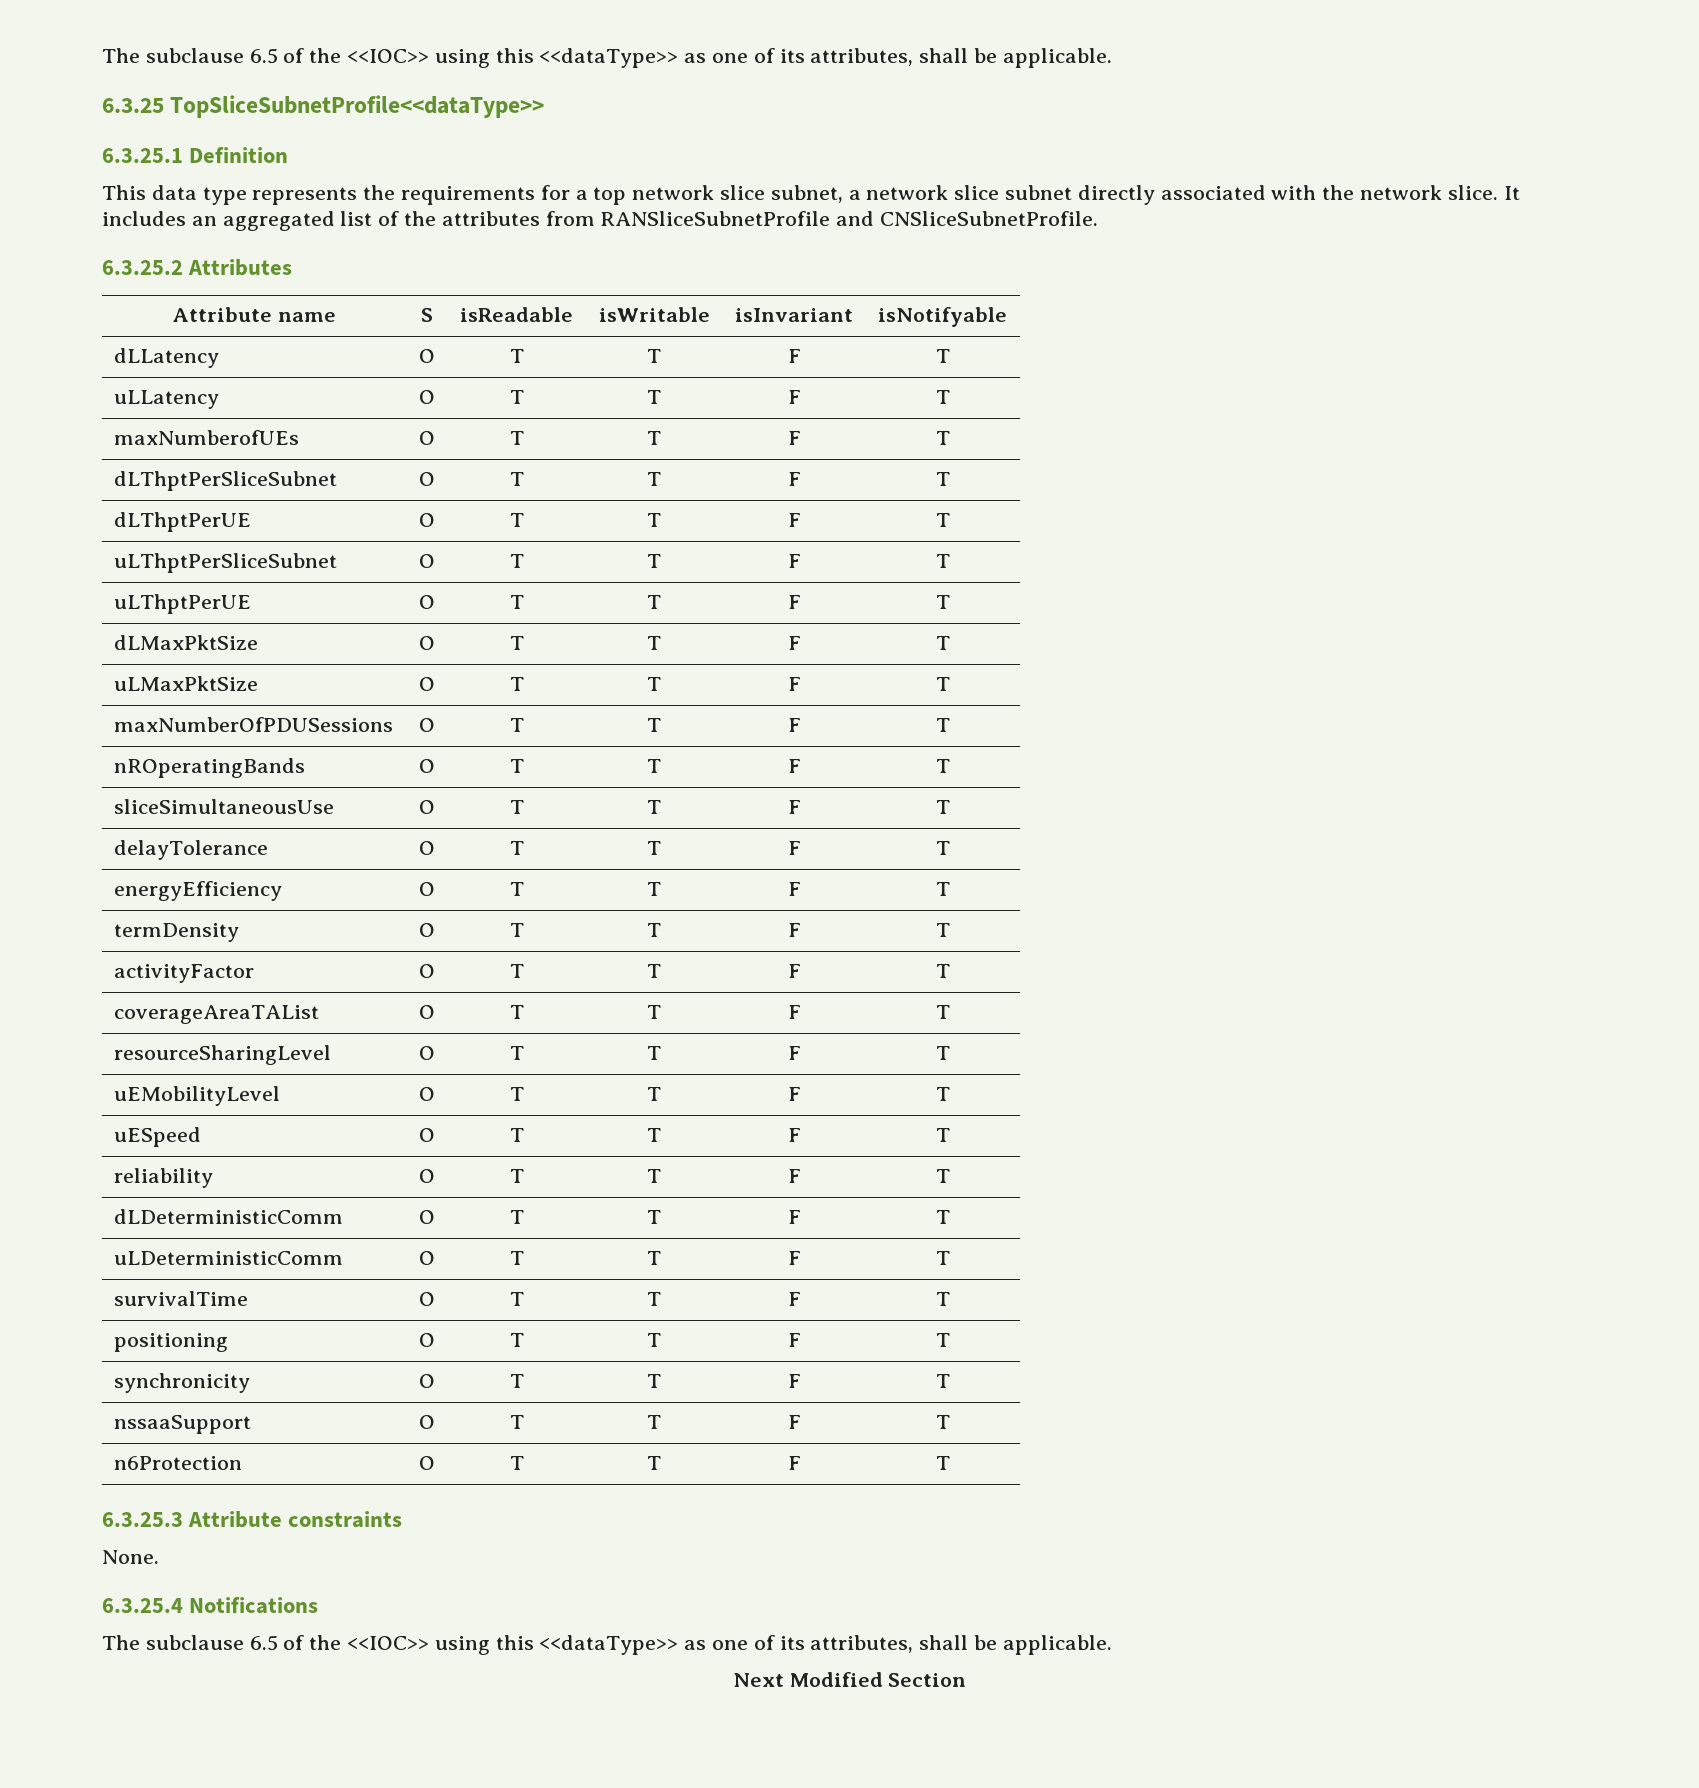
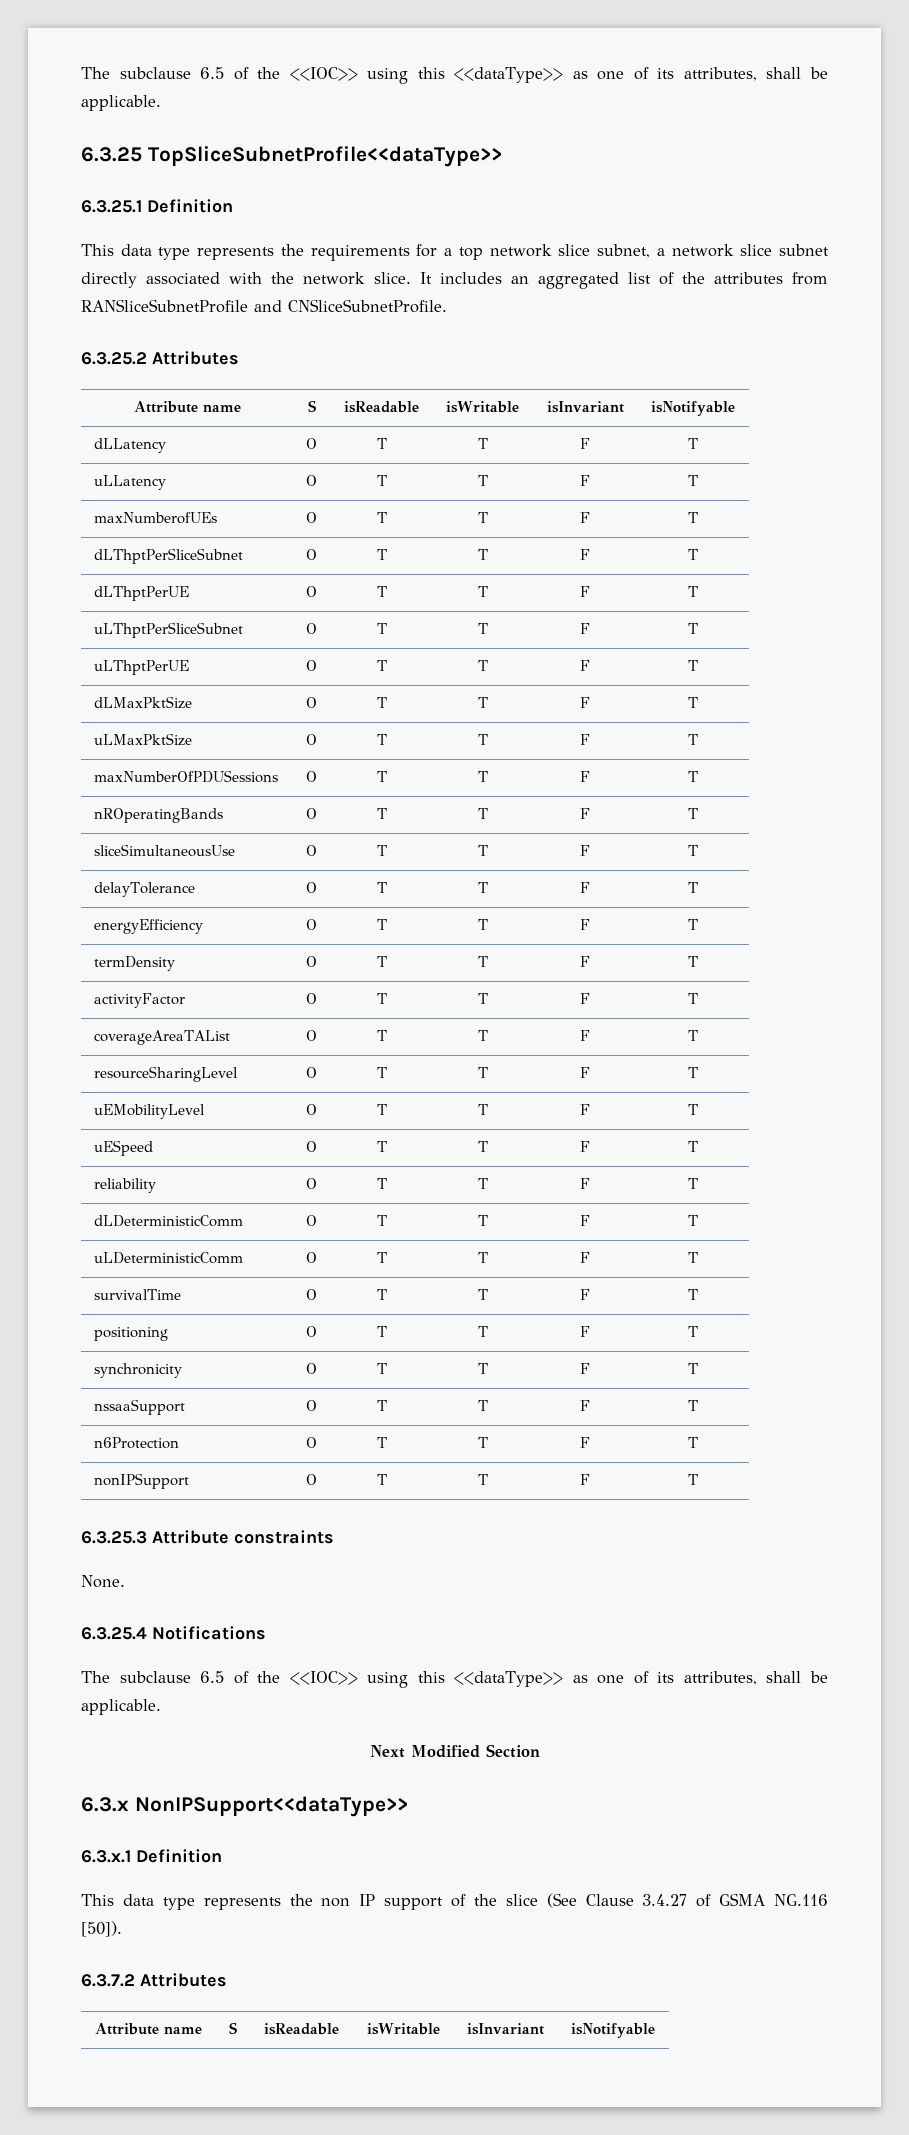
(950, 1463) none -> [94,1473,190,1489] [306,1474,317,1485] [376,1474,387,1485] [477,1474,488,1485] [580,1474,590,1485] [688,1474,698,1485] // nonIPSupport | O | T | T | F | T
(967, 1680) none -> [81,1796,408,1817] [81,1849,222,1863] [81,1893,828,1910] [81,1921,122,1937] [81,1973,227,1987] [95,2023,202,2035] [229,2022,237,2034] [264,2023,339,2035] [366,2023,440,2035] [467,2023,544,2035] [571,2023,655,2038] // 6.3.x NonIPSupport<<dataType>> // 6.3.x.1 Definition // This data type represents the non IP support of the slice (See Clause 3.4.27 of GSMA NG.116 [50]). // 6.3.7.2 Attributes // Attribute name | S | isReadable | isWritable | isInvariant | isNotifyable

